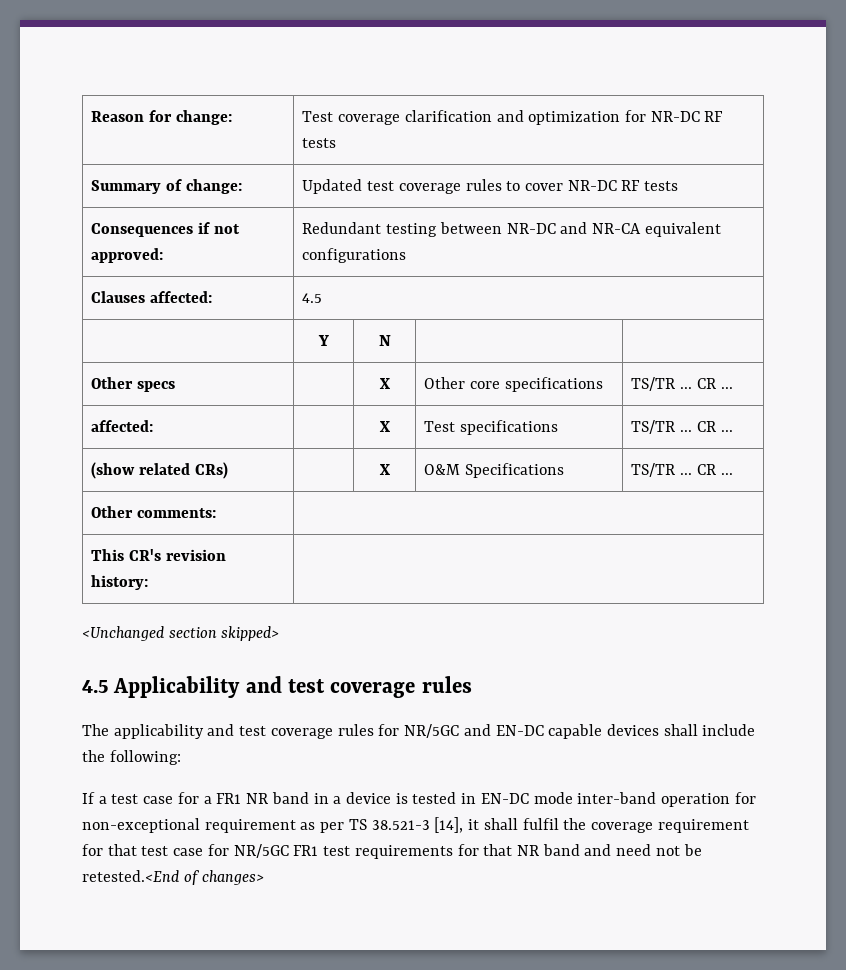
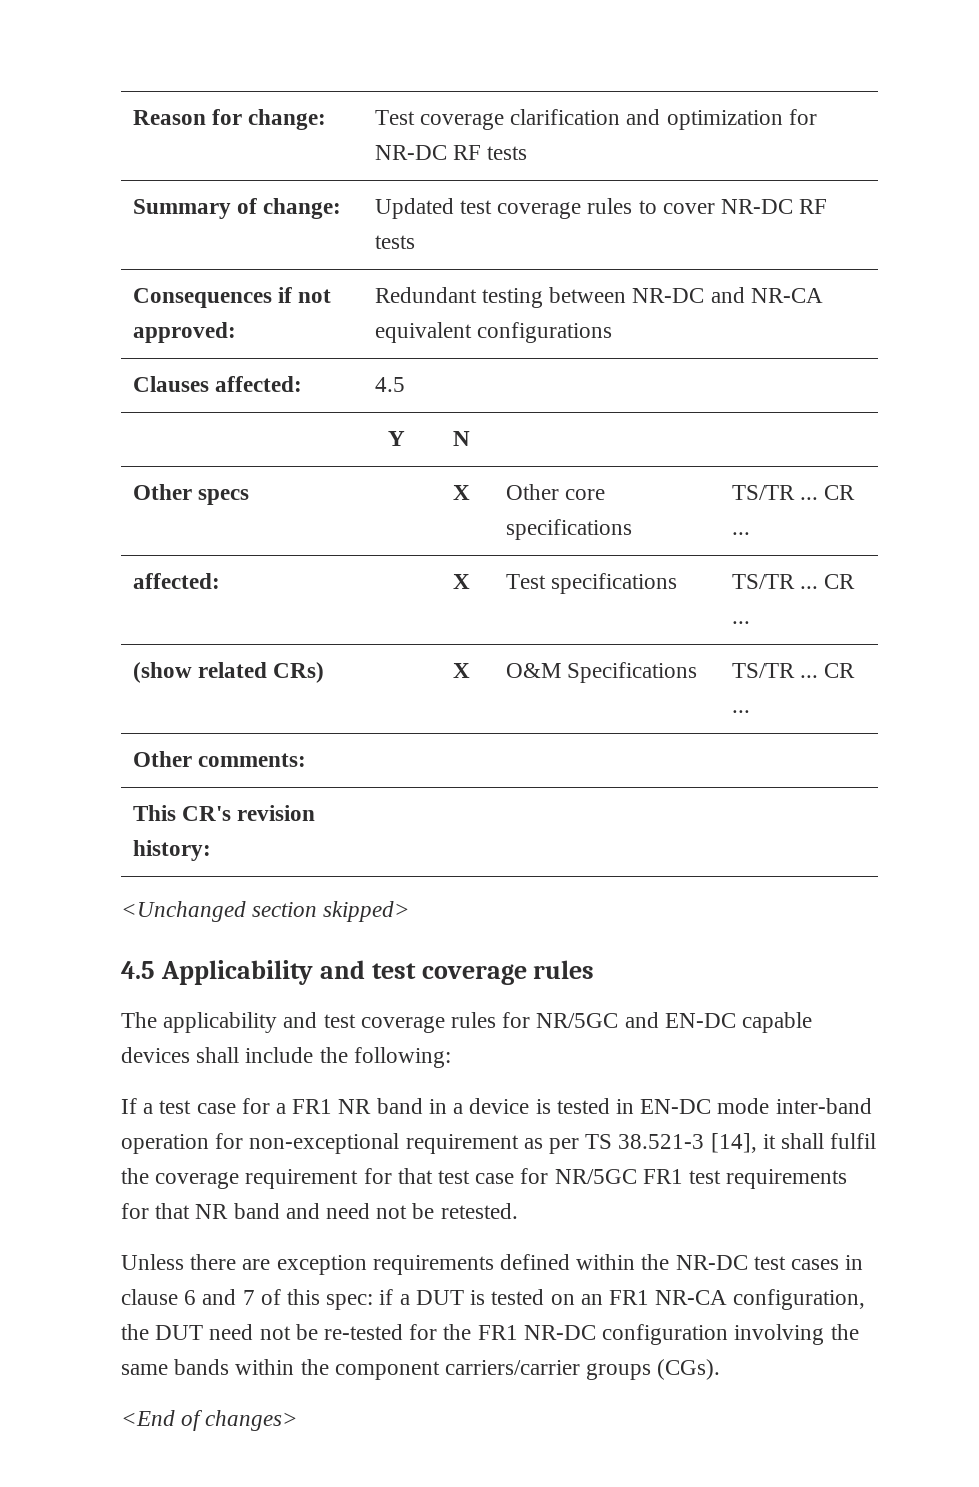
[82,870,180,882] retested.<End -> [440,1203,518,1219] [121,1254,864,1275] [121,1289,866,1310] [121,1324,859,1345] [121,1359,721,1380] [121,1410,175,1426] retested. // Unless there are exception requirements defined within the NR-DC test cases in clause 6 and 7 of this spec: if a DUT is tested on an FR1 NR-CA configuration, the DUT need not be re-tested for the FR1 NR-DC configuration involving the same bands within the component carriers/carrier groups (CGs). // <End

